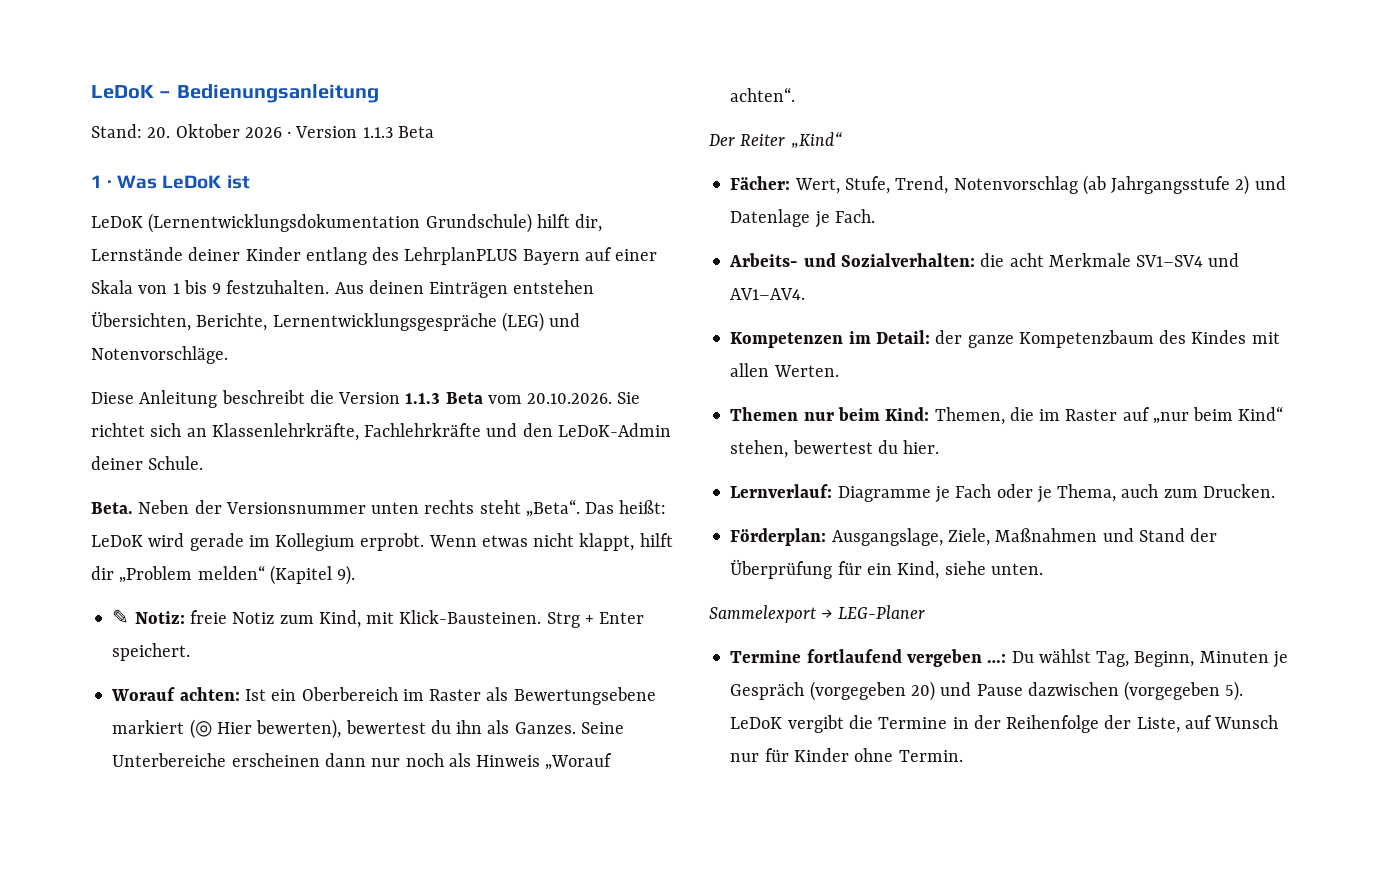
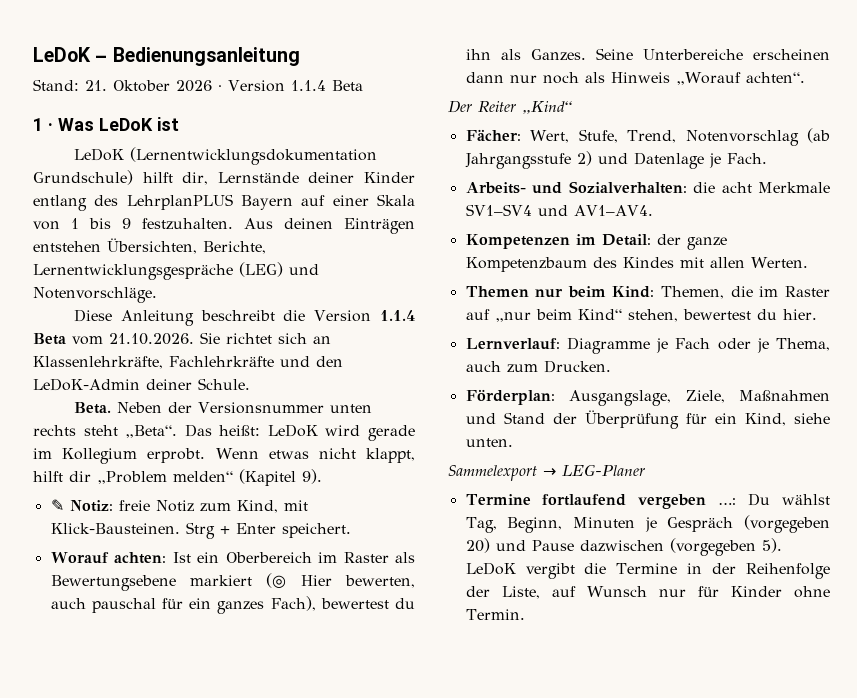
[147,127,171,138] 20. -> [85,80,107,91] 21.
[362,127,393,138] 1.1.3 -> [290,80,326,91] 1.1.4
[405,393,441,404] 1.1.3 -> [380,310,415,321] 1.1.4
[527,393,613,404] 20.10.2026. -> [109,333,194,345] 21.10.2026.
[256,719,342,739] bewerten), -> [345,575,415,588] [50,596,316,614] bewerten, auch pauschal für ein ganzes Fach),

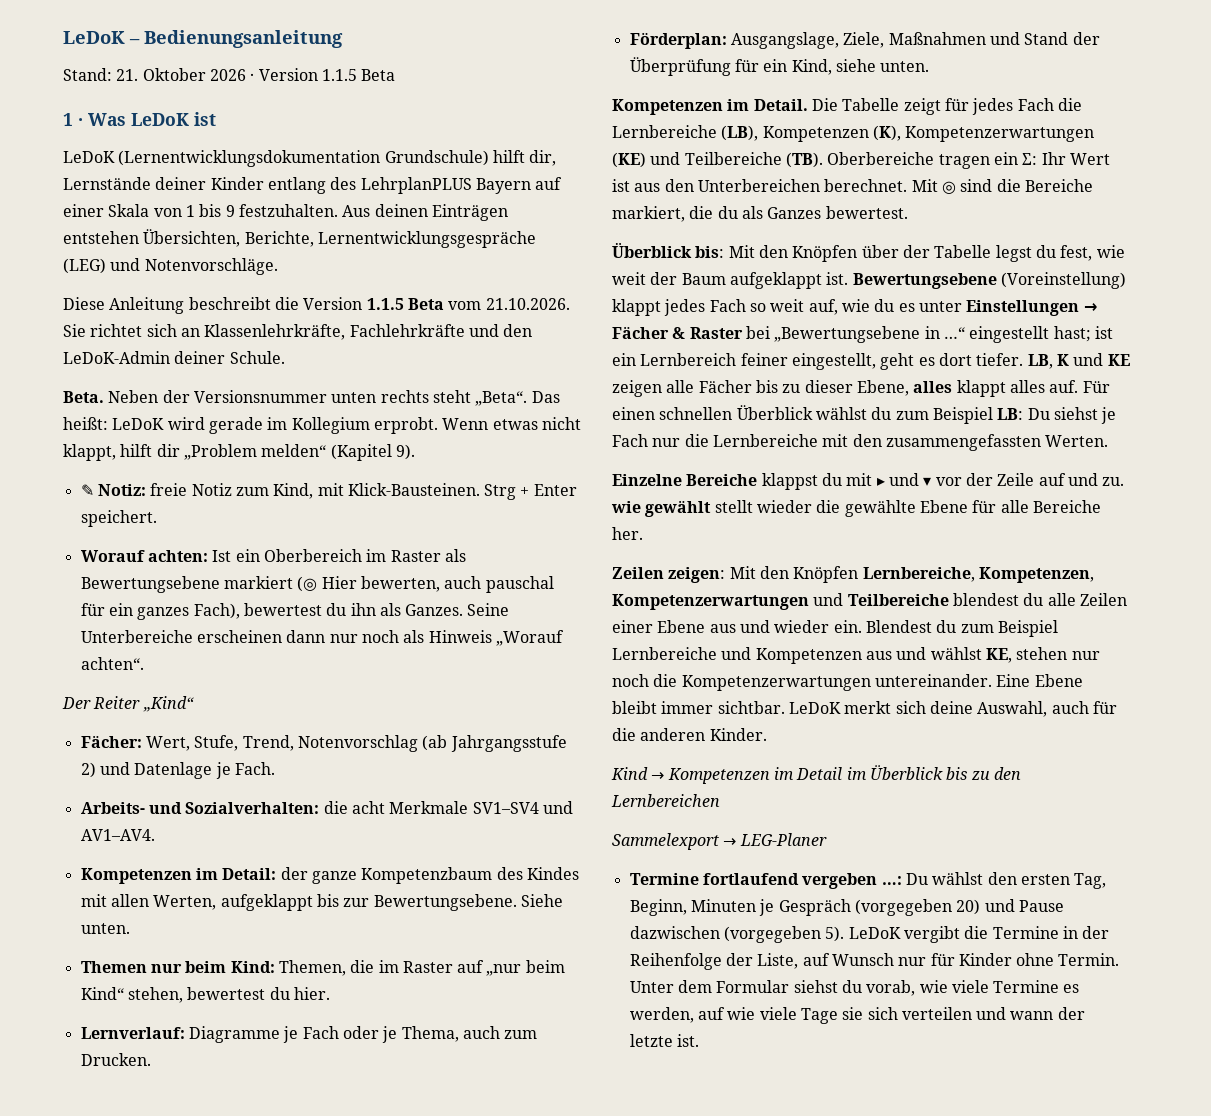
[290,80,326,91] 1.1.4 -> [321,69,357,81] 1.1.5
[380,310,415,321] 1.1.4 -> [366,298,404,310] 1.1.5
[750,257,808,268] Werten. -> [153,894,563,911] [80,923,130,934] Werten, aufgeklappt bis zur Bewertungsebene. Siehe unten.
(513, 442) none -> [612,98,1082,115] [612,125,1095,142] [612,152,1110,169] [612,179,1093,195] [612,206,908,222] [612,242,1125,262] [612,272,1126,289] [612,299,1097,316] [612,326,1113,343] [612,353,1130,370] [612,380,1110,397] [612,405,1117,424] [612,434,1109,451] [612,473,1125,490] [611,500,1101,517] [612,527,643,540] [612,566,1094,583] [612,593,1127,610] [612,620,1058,637] [612,647,1100,664] [612,674,1083,691] [612,701,1117,717] [612,728,767,741] [611,765,1021,784] [611,794,720,807] // Kompetenzen im Detail. Die Tabelle zeigt für jedes Fach die Lernbereiche (LB), Kompetenzen (K), Kompetenzerwartungen (KE) und Teilbereiche (TB). Oberbereiche tragen ein Σ: Ihr Wert ist aus den Unterbereichen berechnet. Mit ◎ sind die Bereiche markiert, die du als Ganzes bewertest. // Überblick bis: Mit den Knöpfen über der Tabelle legst du fest, wie weit der Baum aufgeklappt ist. Bewertungsebene (Voreinstellung) klappt jedes Fach so weit auf, wie du es unter Einstellungen → Fächer & Raster bei „Bewertungsebene in …“ eingestellt hast; ist ein Lernbereich feiner eingestellt, geht es dort tiefer. LB, K und KE zeigen alle Fächer bis zu dieser Ebene, alles klappt alles auf. Für einen schnellen Überblick wählst du zum Beispiel LB: Du siehst je Fach nur die Lernbereiche mit den zusammengefassten Werten. // Einzelne Bereiche klappst du mit ▸ und ▾ vor der Zeile auf und zu. wie gewählt stellt wieder die gewählte Ebene für alle Bereiche her. // Zeilen zeigen: Mit den Knöpfen Lernbereiche, Kompetenzen, Kompetenzerwartungen und Teilbereiche blendest du alle Zeilen einer Ebene aus und wieder ein. Blendest du zum Beispiel Lernbereiche und Kompetenzen aus und wählst KE, stehen nur noch die Kompetenzerwartungen untereinander. Eine Ebene bleibt immer sichtbar. LeDoK merkt sich deine Auswahl, auch für die anderen Kinder. // Kind → Kompetenzen im Detail im Überblick bis zu den Lernbereichen
(830, 499) none -> [987,872,1070,885] den ersten
(525, 614) none -> [629,980,1080,996] [629,1007,1085,1024] [629,1034,699,1047] Unter dem Formular siehst du vorab, wie viele Termine es werden, auf wie viele Tage sie sich verteilen und wann der letzte ist.

